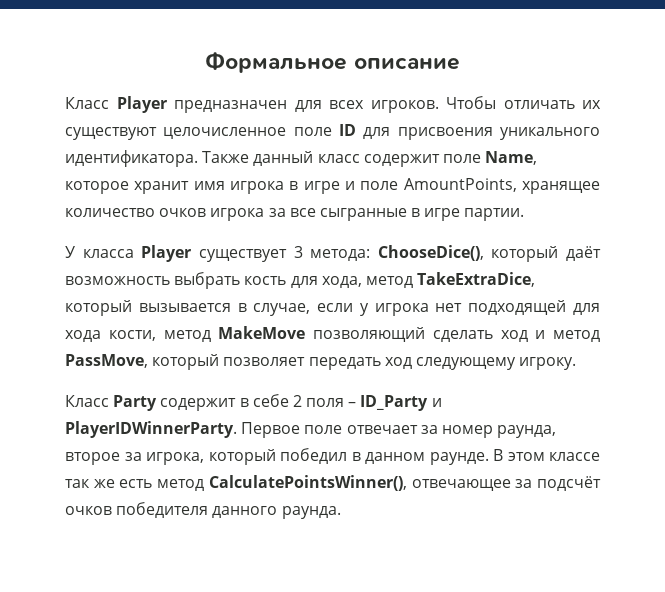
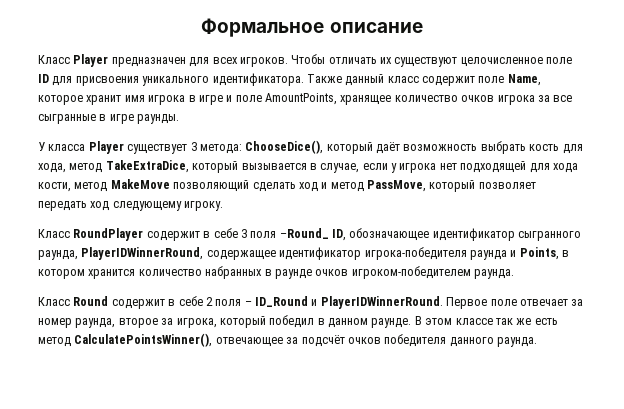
[464,208,525,221] партии. -> [137,114,180,124] раунды.
[113,395,158,411] Party -> [73,228,582,241] [38,247,569,260] [38,266,514,279] [38,296,109,306] RoundPlayer содержит в себе 3 поля –Round_ ID, обозначающее идентификатор сыгранного раунда, PlayerIDWinnerRound, содержащее идентификатор игрока-победителя раунда и Points, в котором хранится количество набранных в раунде очков игроком-победителем раунда. // Класс Round
[360,395,442,411] [65,421,237,438] ID_Party и PlayerIDWinnerParty. -> [255,296,443,309] ID_Round и PlayerIDWinnerRound.

